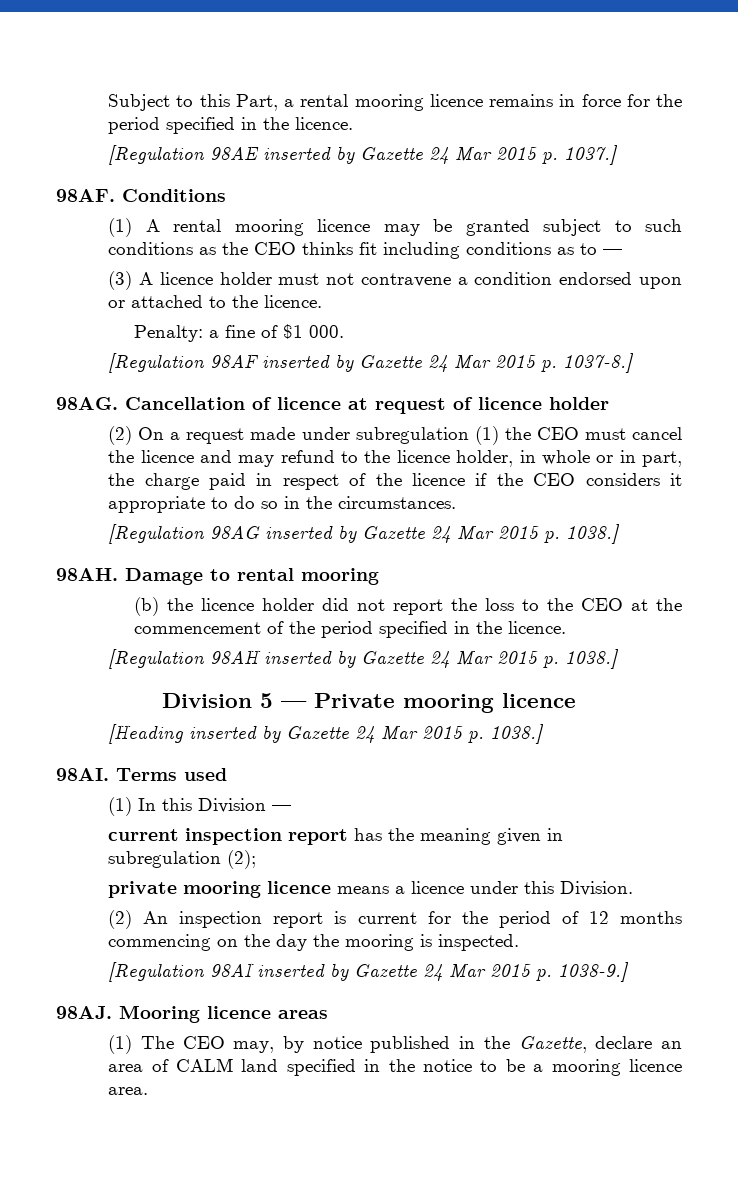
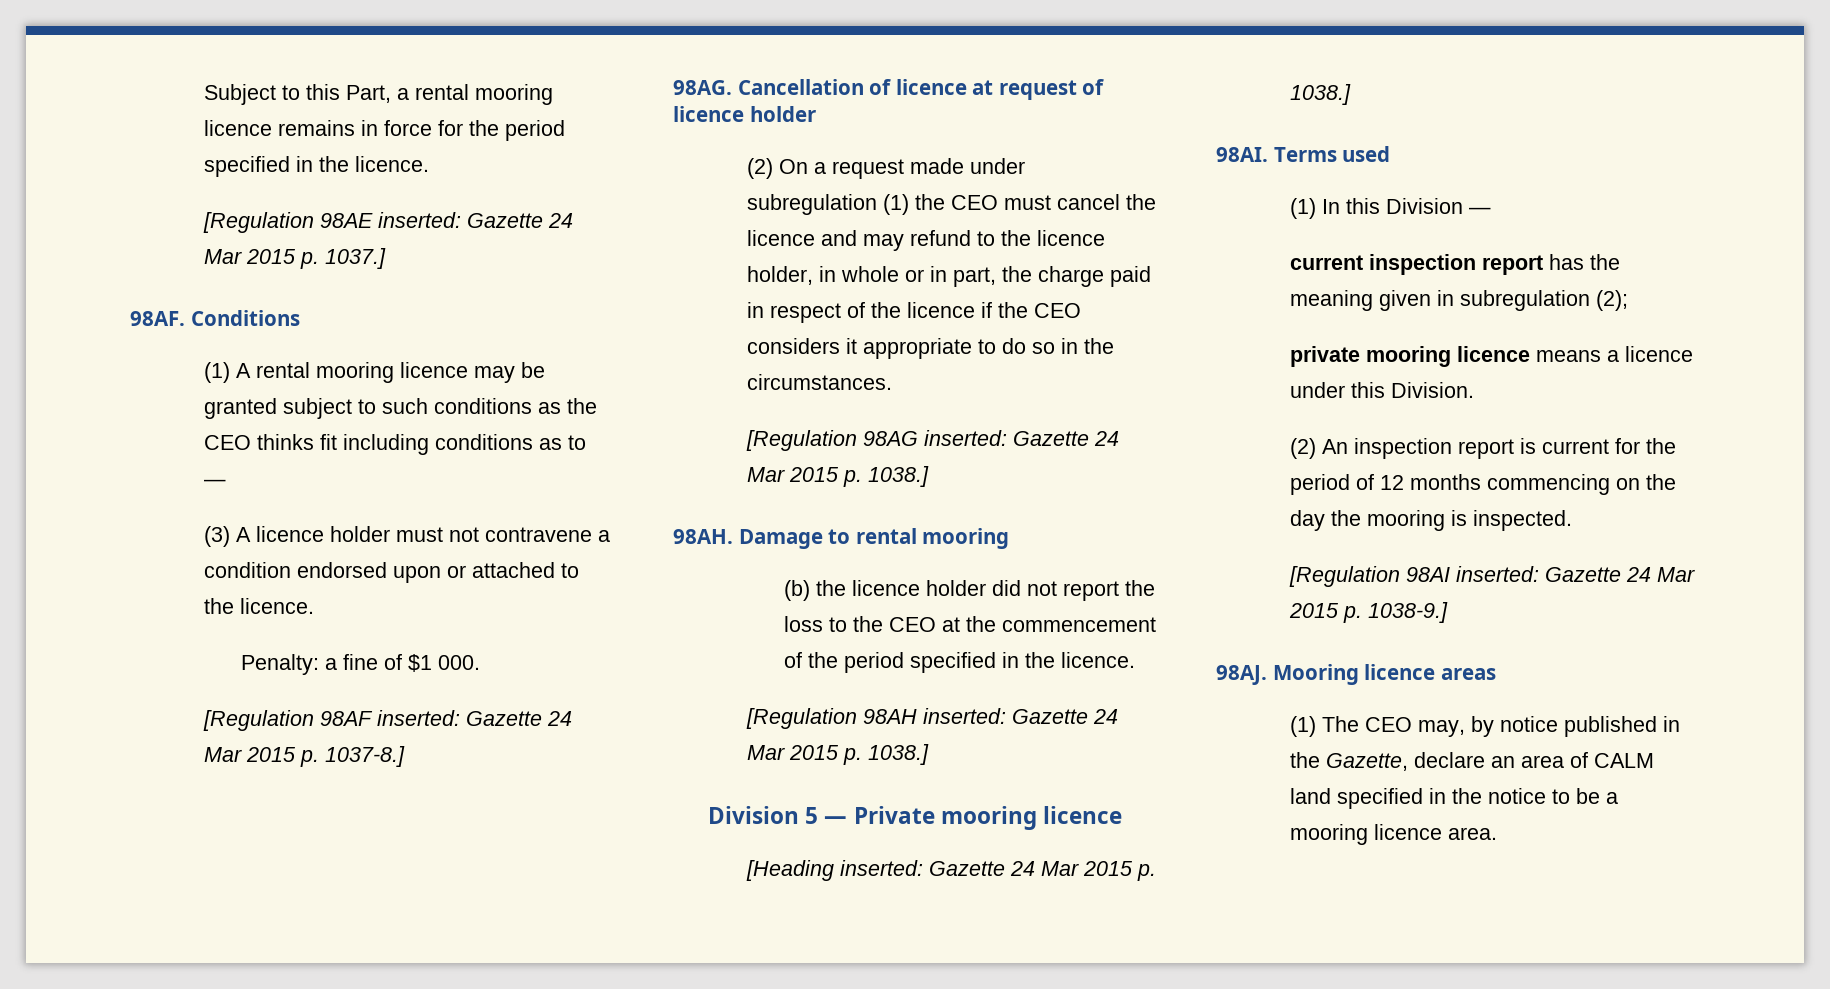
[263,146,356,164] inserted by -> [378,212,462,228] inserted:
[262,354,355,372] inserted by -> [377,710,461,726] inserted:
[265,525,358,543] inserted by -> [924,430,1008,446] inserted:
[264,650,357,668] inserted by -> [923,708,1007,724] inserted:
[189,725,282,743] inserted by -> [840,860,924,876] inserted:
[257,963,350,981] inserted by -> [1456,566,1540,582] inserted:

